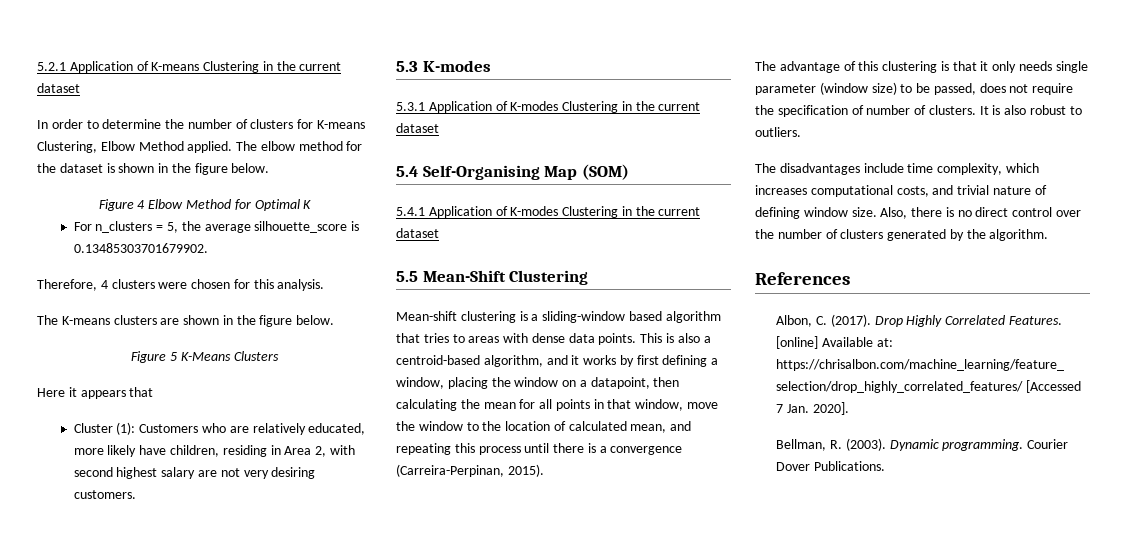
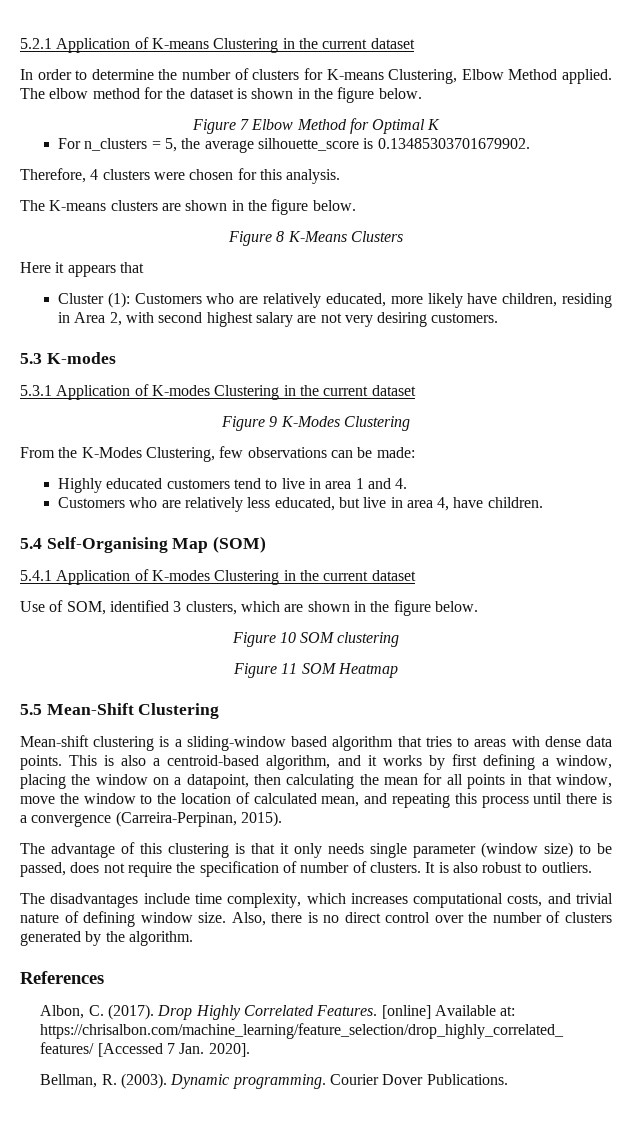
[137,200,146,209] 4 -> [239,119,249,130] 7
[170,352,178,361] 5 -> [276,231,285,242] 8
(439, 128) none -> [221,416,410,431] [20,446,415,462] [57,478,408,493] [57,497,543,512] // Figure 9 K-Modes Clustering // From the K-Modes Clustering, few observations can be made: // Highly educated customers tend to live in area 1 and 4. // Customers who are relatively less educated, but live in area 4, have children.
(439, 233) none -> [20,600,478,616] [231,632,400,647] [233,663,398,678] // Use of SOM, identified 3 clusters, which are shown in the figure below. // Figure 10 SOM clustering // Figure 11 SOM Heatmap

